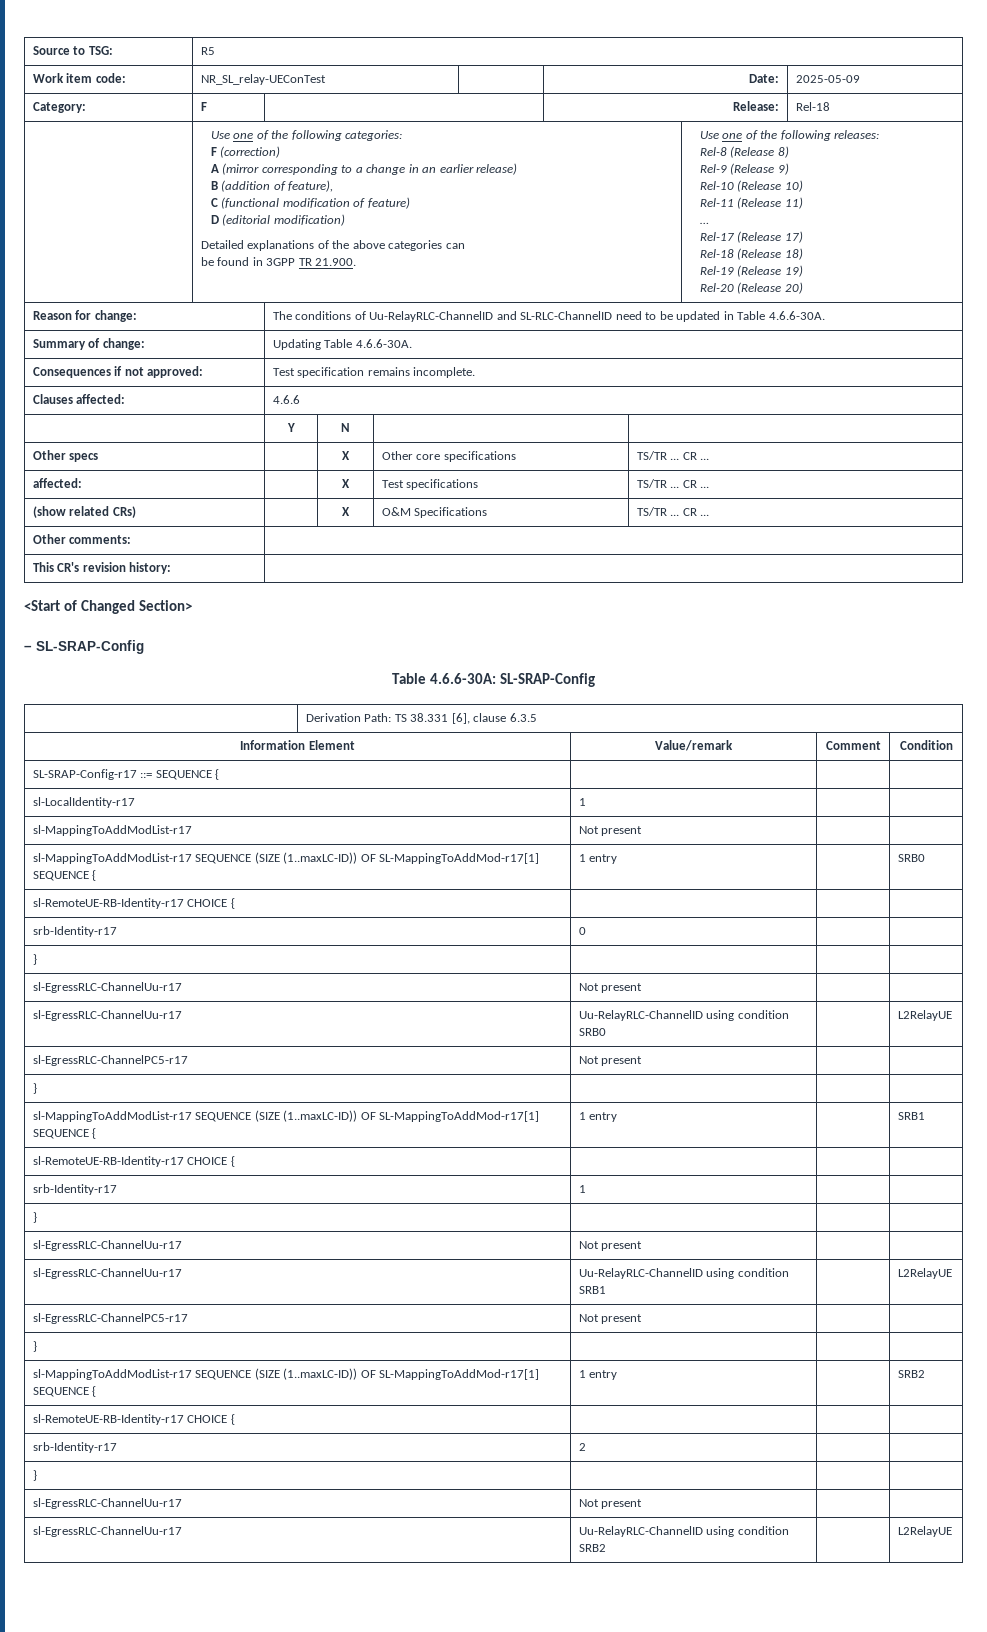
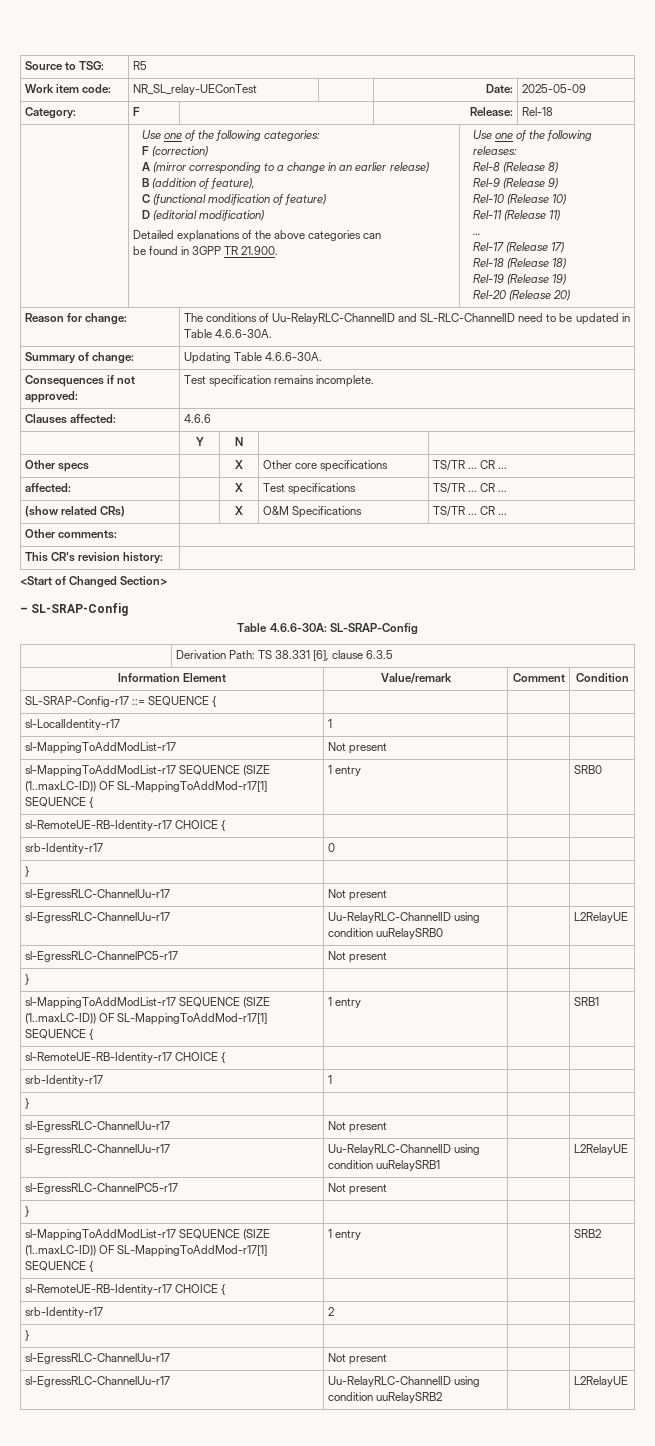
[578,1028,606,1036] SRB0 -> [375,928,443,939] uuRelaySRB0
[578,1286,606,1294] SRB1 -> [375,1160,440,1171] uuRelaySRB1
[578,1544,606,1552] SRB2 -> [375,1392,442,1403] uuRelaySRB2

